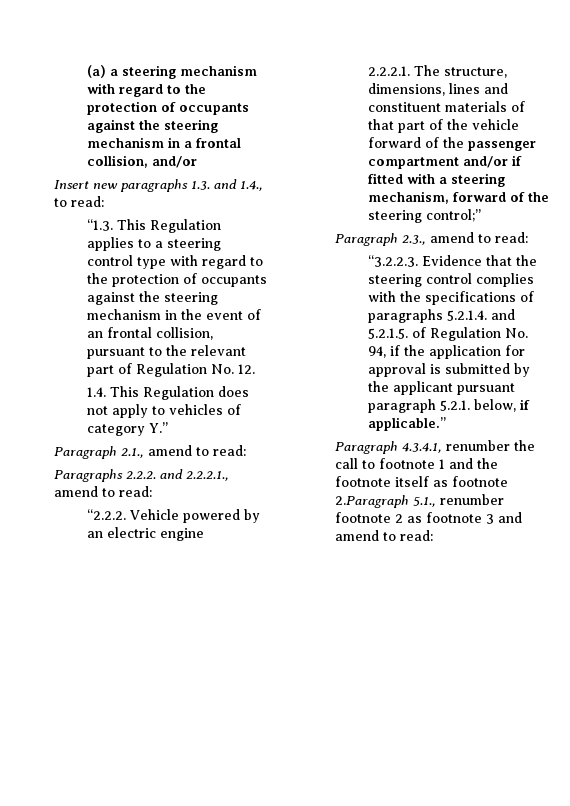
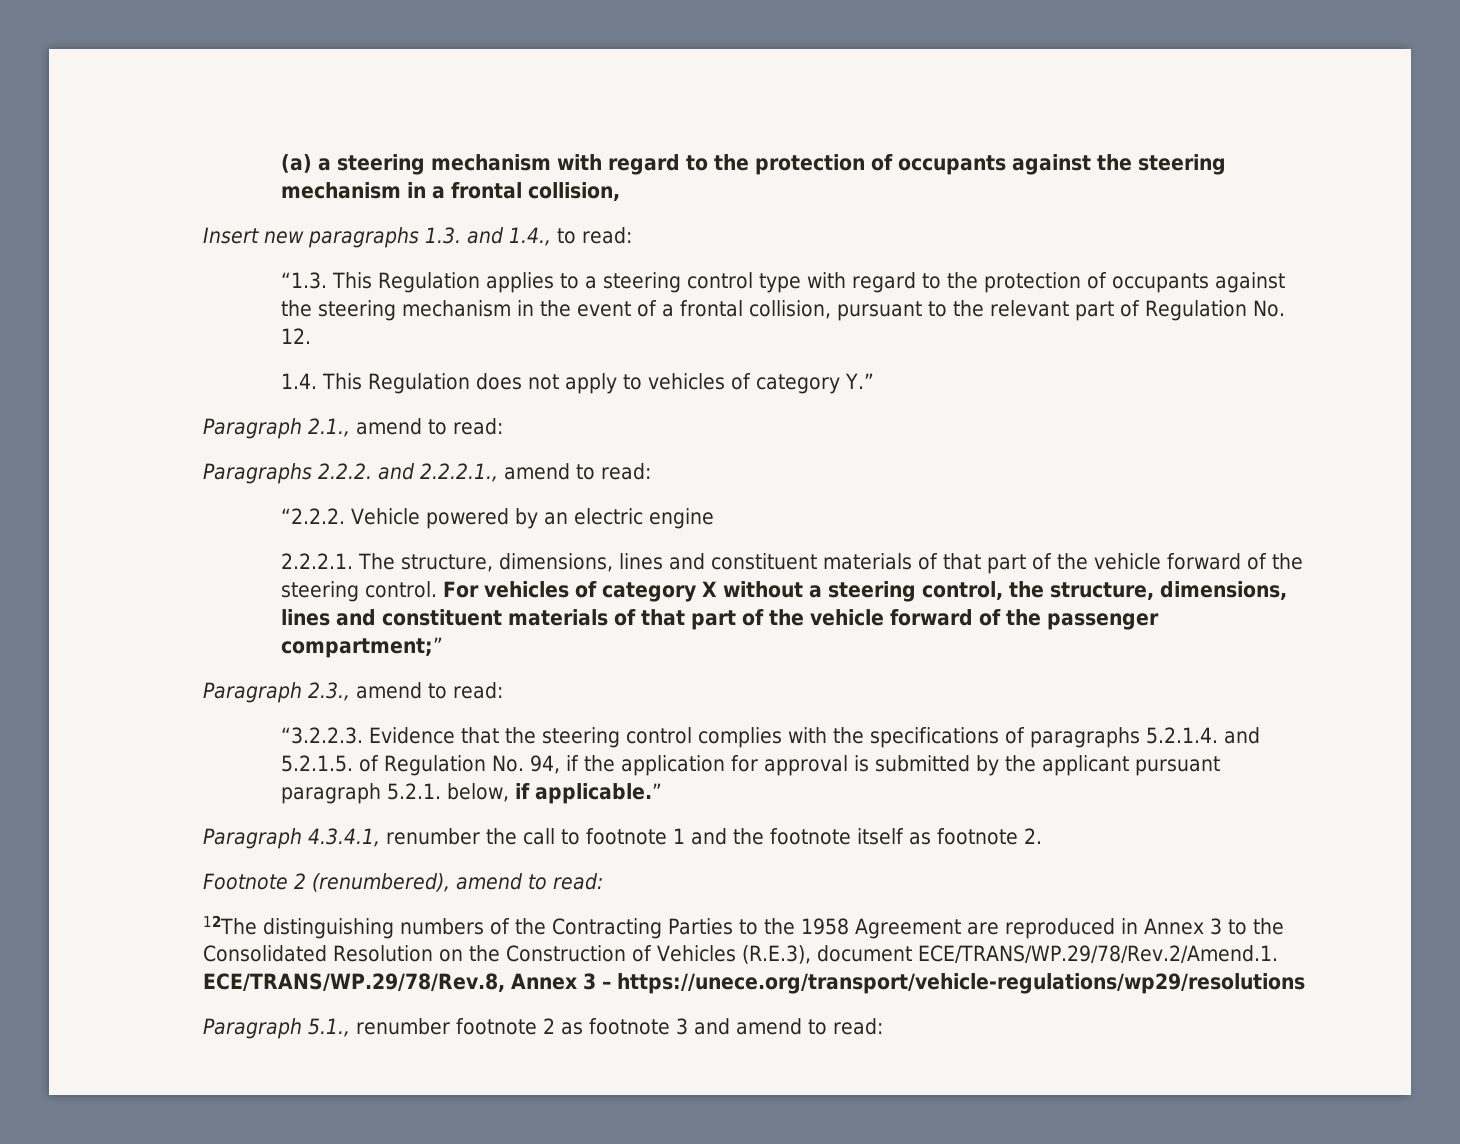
[151,156,197,168] and/or -> (621, 191) none
[86,331,103,338] an -> [662,304,675,317] a
[467,141,536,151] [367,155,522,169] [367,173,505,187] [367,191,549,204] [367,209,481,223] passenger compartment and/or if fitted with a steering mechanism, forward of the steering control;” -> [281,581,1288,602] [281,609,1160,630] [281,637,444,658] steering control. For vehicles of category X without a steering control, the structure, dimensions, lines and constituent materials of that part of the vehicle forward of the passenger compartment;”
[334,495,409,508] 2.Paragraph -> [1023,828,1042,844] [202,873,603,892] [202,915,1284,939] [202,945,1278,964] [202,973,1305,994] [202,1018,302,1039] 2. // Footnote 2 (renumbered), amend to read: // 12The distinguishing numbers of the Contracting Parties to the 1958 Agreement are reproduced in Annex 3 to the Consolidated Resolution on the Construction of Vehicles (R.E.3), document ECE/TRANS/WP.29/78/Rev.2/Amend.1. ECE/TRANS/WP.29/78/Rev.8, Annex 3 – https://unece.org/transport/vehicle-regulations/wp29/resolutions // Paragraph

